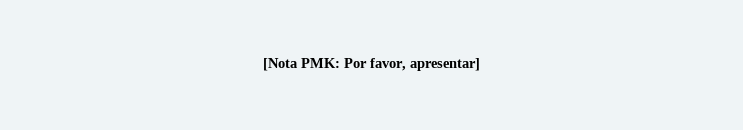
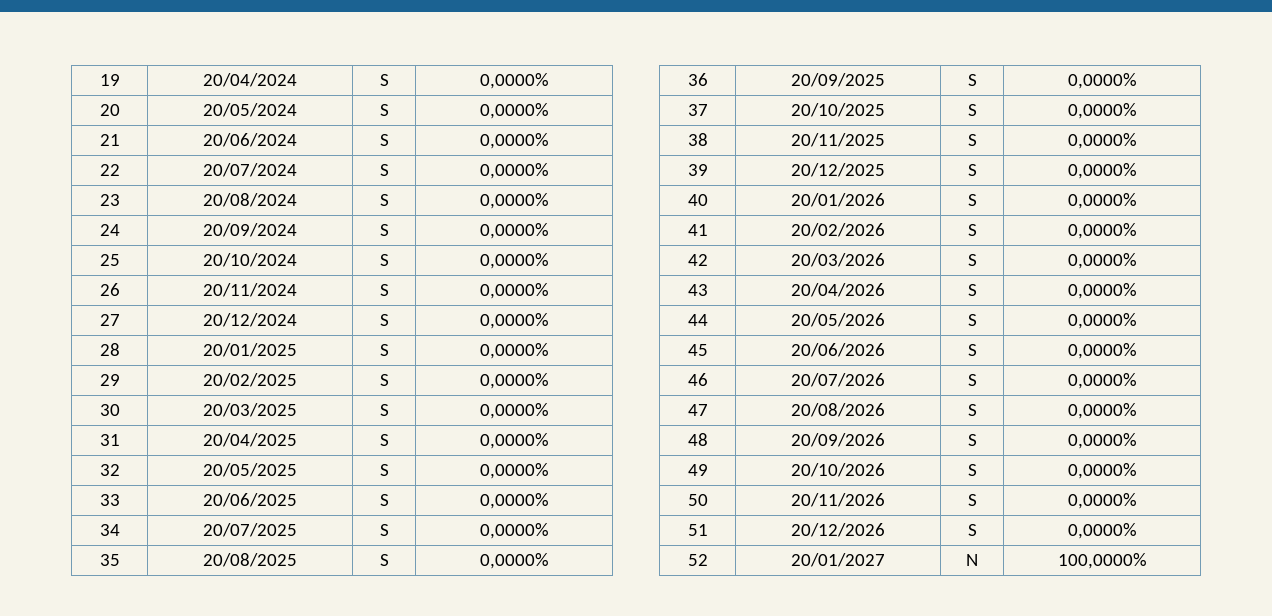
[263,58,480,71] [Nota PMK: Por favor, apresentar] -> [99,74,120,86] [203,73,297,87] [379,74,389,86] [479,73,549,89] [99,104,120,116] [203,103,297,117] [379,104,389,116] [479,103,549,119] [99,134,120,146] [203,133,297,147] [379,134,389,146] [479,133,549,149] [99,164,120,176] [203,163,297,177] [379,164,389,176] [479,163,549,179] [99,194,120,206] [203,193,297,207] [379,194,389,206] [479,193,549,209] [99,224,120,236] [203,223,297,237] [379,224,389,236] [479,223,549,239] [99,254,120,266] [203,253,297,267] [379,254,389,266] [479,253,549,269] [99,283,120,296] [203,283,297,297] [379,284,389,296] [479,283,549,299] [99,314,120,326] [203,313,297,327] [379,314,389,326] [479,313,549,329] [99,343,120,356] [203,343,297,357] [379,344,389,356] [479,343,549,359] [99,374,120,386] [203,373,297,387] [379,374,389,386] [479,373,549,389] [99,404,120,416] [203,403,297,417] [379,404,389,416] [479,403,549,419] [99,434,120,446] [203,433,297,447] [379,434,389,446] [479,433,549,449] [99,464,120,476] [203,463,297,477] [379,464,389,476] [479,463,549,479] [99,494,120,506] [203,493,297,507] [379,494,389,506] [479,493,549,509] [99,524,120,536] [203,523,297,537] [379,524,389,536] [479,523,549,539] [99,554,120,566] [203,553,297,567] [379,554,389,566] [479,553,549,569] [687,73,708,86] [791,73,885,87] [967,74,977,86] [1067,73,1137,89] [687,104,708,116] [791,103,885,117] [967,104,977,116] [1067,103,1137,119] [687,133,708,146] [791,133,885,147] [967,134,977,146] [1067,133,1137,149] [687,164,708,176] [791,163,885,177] [967,164,977,176] [1067,163,1137,179] [687,194,708,206] [791,193,885,207] [967,194,977,206] [1067,193,1137,209] [687,224,708,236] [791,223,885,237] [967,224,977,236] [1067,223,1137,239] [687,254,708,266] [791,253,885,267] [967,254,977,266] [1067,253,1137,269] [687,284,708,296] [791,283,885,297] [967,284,977,296] [1067,283,1137,299] [687,314,708,326] [791,313,885,327] [967,314,977,326] [1067,313,1137,329] [687,344,708,356] [791,343,885,357] [967,344,977,356] [1067,343,1137,359] [687,373,708,386] [791,373,885,387] [967,374,977,386] [1067,373,1137,389] [687,404,708,416] [791,403,885,417] [967,404,977,416] [1067,403,1137,419] [687,433,708,446] [791,433,885,447] [967,434,977,446] [1067,433,1137,449] [687,464,708,476] [791,463,885,477] [967,464,977,476] [1067,463,1137,479] [687,494,708,506] [791,493,885,507] [967,494,977,506] [1067,493,1137,509] [687,524,708,536] [791,523,885,537] [967,524,977,536] [1067,523,1137,539] [687,554,708,566] [791,553,885,567] [966,554,978,566] [1057,553,1147,569] 19 | 20/04/2024 | S | 0,0000% // 20 | 20/05/2024 | S | 0,0000% // 21 | 20/06/2024 | S | 0,0000% // 22 | 20/07/2024 | S | 0,0000% // 23 | 20/08/2024 | S | 0,0000% // 24 | 20/09/2024 | S | 0,0000% // 25 | 20/10/2024 | S | 0,0000% // 26 | 20/11/2024 | S | 0,0000% // 27 | 20/12/2024 | S | 0,0000% // 28 | 20/01/2025 | S | 0,0000% // 29 | 20/02/2025 | S | 0,0000% // 30 | 20/03/2025 | S | 0,0000% // 31 | 20/04/2025 | S | 0,0000% // 32 | 20/05/2025 | S | 0,0000% // 33 | 20/06/2025 | S | 0,0000% // 34 | 20/07/2025 | S | 0,0000% // 35 | 20/08/2025 | S | 0,0000% // 36 | 20/09/2025 | S | 0,0000% // 37 | 20/10/2025 | S | 0,0000% // 38 | 20/11/2025 | S | 0,0000% // 39 | 20/12/2025 | S | 0,0000% // 40 | 20/01/2026 | S | 0,0000% // 41 | 20/02/2026 | S | 0,0000% // 42 | 20/03/2026 | S | 0,0000% // 43 | 20/04/2026 | S | 0,0000% // 44 | 20/05/2026 | S | 0,0000% // 45 | 20/06/2026 | S | 0,0000% // 46 | 20/07/2026 | S | 0,0000% // 47 | 20/08/2026 | S | 0,0000% // 48 | 20/09/2026 | S | 0,0000% // 49 | 20/10/2026 | S | 0,0000% // 50 | 20/11/2026 | S | 0,0000% // 51 | 20/12/2026 | S | 0,0000% // 52 | 20/01/2027 | N | 100,0000%

